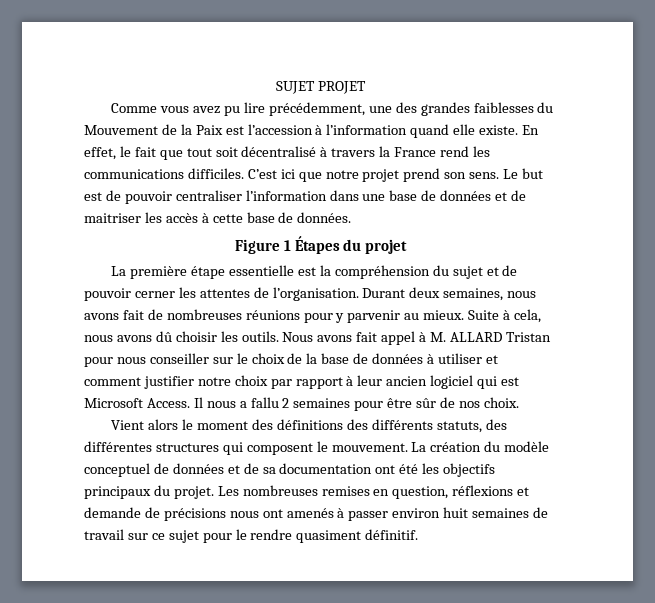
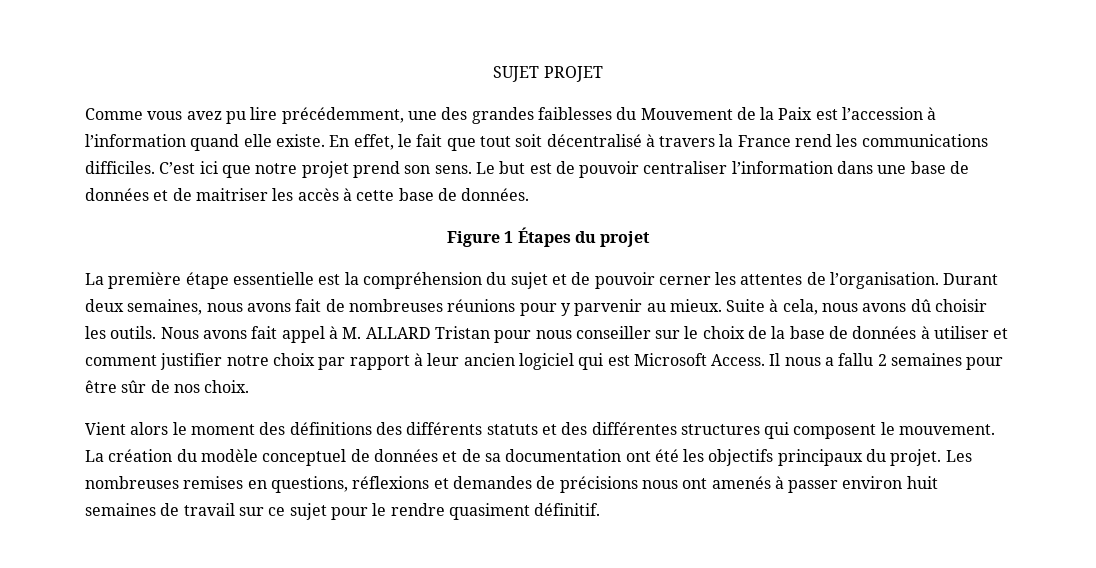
[436,421,482,433] statuts, -> [486,424,557,435] statuts et
[392,486,449,499] question, -> [270,476,348,493] questions,
[84,507,141,518] demande -> [452,476,532,489] demandes

